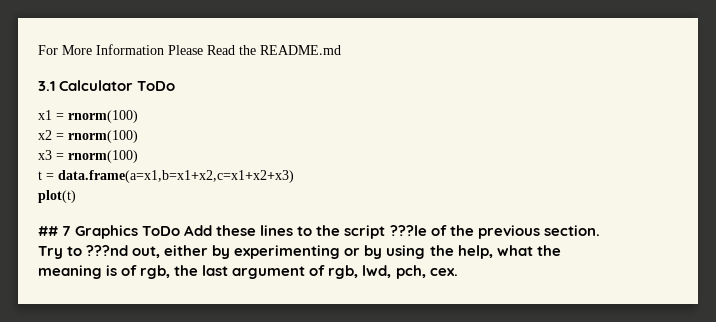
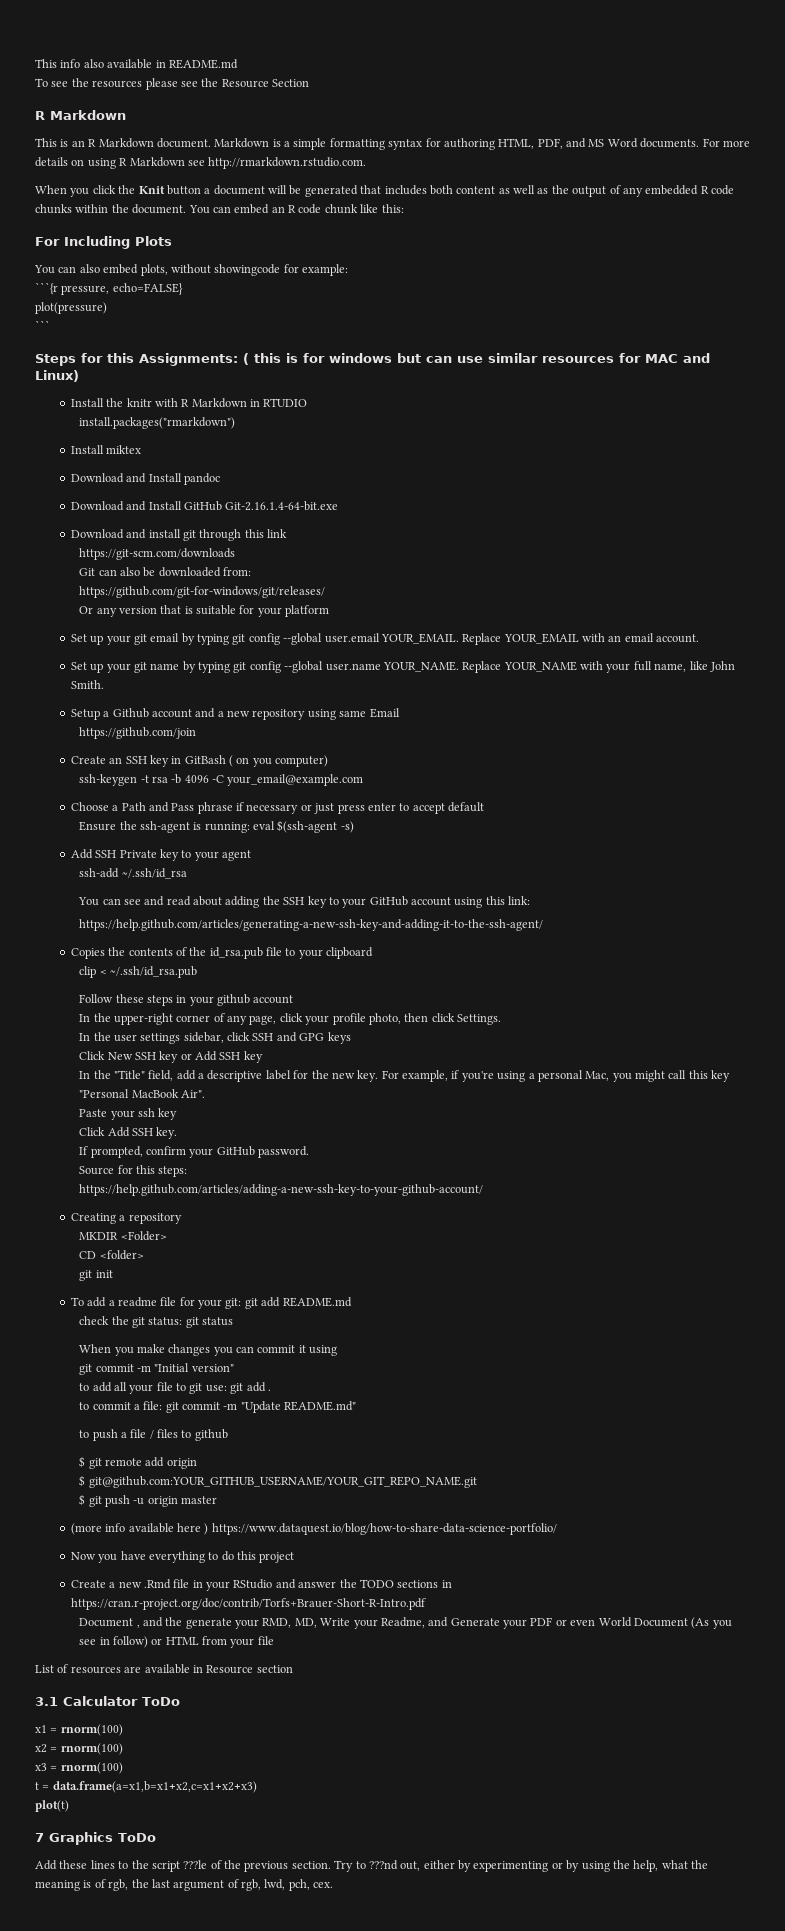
[38,44,341,55] For More Information Please Read the README.md -> [35,59,238,69] [35,78,309,90] [35,110,126,120] [35,138,750,150] [35,157,367,169] [35,185,734,197] [35,204,404,214] [35,236,172,249] [34,264,348,276] [35,282,183,295] [35,302,107,314] [35,320,50,330] [35,353,710,366] [35,370,79,382] [70,398,308,408] [79,417,236,429] [70,445,142,454] [70,473,220,485] [70,501,339,511] [70,529,288,541] [79,548,236,560] [79,567,252,577] [79,586,326,598] [79,605,330,617] [70,633,700,645] [70,661,735,673] [70,680,104,689] [70,708,400,720] [79,727,197,739] [70,755,329,767] [79,774,364,786] [70,802,485,814] [79,820,354,833] [70,849,252,861] [79,868,187,879] [78,896,531,908] [79,919,544,931] [70,947,374,959] [79,966,197,978] [79,994,294,1006] [79,1013,502,1025] [79,1032,351,1044] [79,1051,263,1063] [79,1070,731,1082] [79,1089,205,1098] [79,1108,178,1120] [79,1127,178,1139] [79,1146,310,1158] [79,1165,188,1177] [79,1184,484,1196] [70,1213,182,1224] [79,1231,167,1241] [79,1250,144,1260] [79,1270,113,1281] [70,1297,352,1309] [79,1316,234,1328] [79,1344,338,1356] [79,1363,234,1375] [79,1382,271,1394] [79,1401,357,1413] [79,1429,228,1441] [79,1456,197,1469] [79,1475,477,1488] [79,1494,218,1507] [70,1523,557,1535] [70,1551,295,1563] [70,1579,452,1591] [70,1598,426,1610] [79,1617,732,1629] [79,1636,274,1648] [35,1664,293,1674] This info also available in README.md // To see the resources please see the Resource Section // R Markdown // This is an R Markdown document. Markdown is a simple formatting syntax for authoring HTML, PDF, and MS Word documents. For more details on using R Markdown see http://rmarkdown.rstudio.com. // When you click the Knit button a document will be generated that includes both content as well as the output of any embedded R code chunks within the document. You can embed an R code chunk like this: // For Including Plots // You can also embed plots, without showingcode for example: // ```{r pressure, echo=FALSE} // plot(pressure) // ``` // Steps for this Assignments: ( this is for windows but can use similar resources for MAC and Linux) // Install the knitr with R Markdown in RTUDIO // install.packages("rmarkdown") // Install miktex // Download and Install pandoc // Download and Install GitHub Git-2.16.1.4-64-bit.exe // Download and install git through this link // https://git-scm.com/downloads // Git can also be downloaded from: // https://github.com/git-for-windows/git/releases/ // Or any version that is suitable for your platform // Set up your git email by typing git config --global user.email YOUR_EMAIL. Replace YOUR_EMAIL with an email account. // Set up your git name by typing git config --global user.name YOUR_NAME. Replace YOUR_NAME with your full name, like John Smith. // Setup a Github account and a new repository using same Email // https://github.com/join // Create an SSH key in GitBash ( on you computer) // ssh-keygen -t rsa -b 4096 -C your_email@example.com // Choose a Path and Pass phrase if necessary or just press enter to accept default // Ensure the ssh-agent is running: eval $(ssh-agent -s) // Add SSH Private key to your agent // ssh-add ~/.ssh/id_rsa // You can see and read about adding the SSH key to your GitHub account using this link: // https://help.github.com/articles/generating-a-new-ssh-key-and-adding-it-to-the-ssh-agent/ // Copies the contents of the id_rsa.pub file to your clipboard // clip < ~/.ssh/id_rsa.pub // Follow these steps in your github account // In the upper-right corner of any page, click your profile photo, then click Settings. // In the user settings sidebar, click SSH and GPG keys // Click New SSH key or Add SSH key // In the "Title" field, add a descriptive label for the new key. For example, if you're using a personal Mac, you might call this key "Personal MacBook Air". // Paste your ssh key // Click Add SSH key. // If prompted, confirm your GitHub password. // Source for this steps: // https://help.github.com/articles/adding-a-new-ssh-key-to-your-github-account/ // Creating a repository // MKDIR <Folder> // CD <folder> // git init // To add a readme file for your git: git add README.md // check the git status: git status // When you make changes you can commit it using // git commit -m "Initial version" // to add all your file to git use: git add . // to commit a file: git commit -m "Update README.md" // to push a file / files to github // $ git remote add origin // $ git@github.com:YOUR_GITHUB_USERNAME/YOUR_GIT_REPO_NAME.git // $ git push -u origin master // (more info available here ) https://www.dataquest.io/blog/how-to-share-data-science-portfolio/ // Now you have everything to do this project // Create a new .Rmd file in your RStudio and answer the TODO sections in https://cran.r-project.org/doc/contrib/Torfs+Brauer-Short-R-Intro.pdf // Document , and the generate your RMD, MD, Write your Readme, and Generate your PDF or even World Document (As you see in follow) or HTML from your file // List of resources are available in Resource section
[38,226,58,236] ## -> (69, 1806) none
(181, 231) none -> (156, 1837) //

